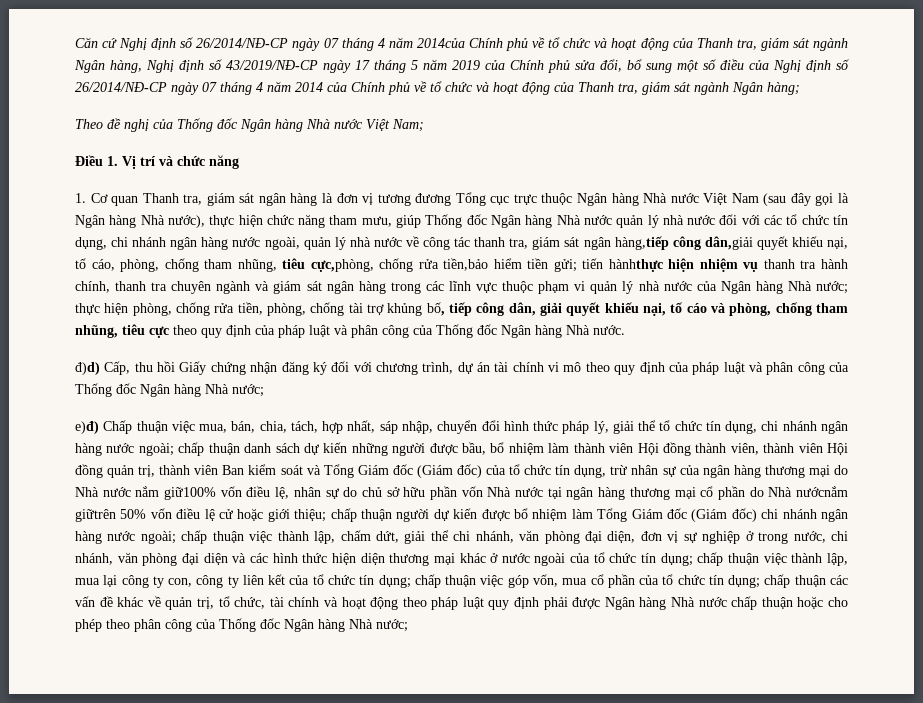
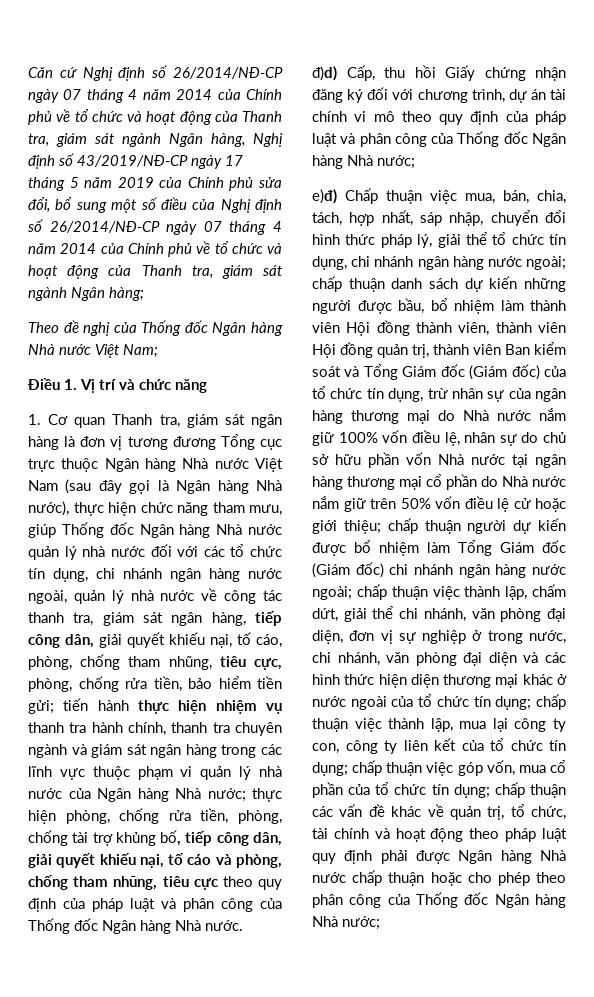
[416,38,465,48] 2014của -> [176,89,241,100] 2014 của
[614,236,753,250] hàng,tiếp công dân,giải -> [211,611,282,626] [28,634,122,648] hàng, tiếp công dân, giải
[310,258,489,272] cực,phòng, chống rửa tiền,bảo -> [253,658,282,670] [28,676,212,692] cực, phòng, chống rửa tiền, bảo
[608,259,663,272] hànhthực -> [97,700,169,714] hành thực
[164,487,217,500] giữ100% -> [312,432,378,446] giữ 100%
[796,486,849,497] [75,509,116,522] nướcnắm giữtrên -> [532,476,566,487] [312,496,396,512] nước nắm giữ trên

